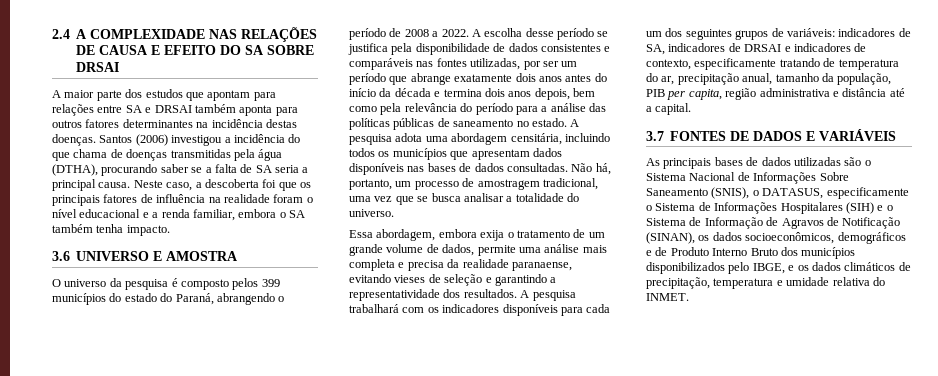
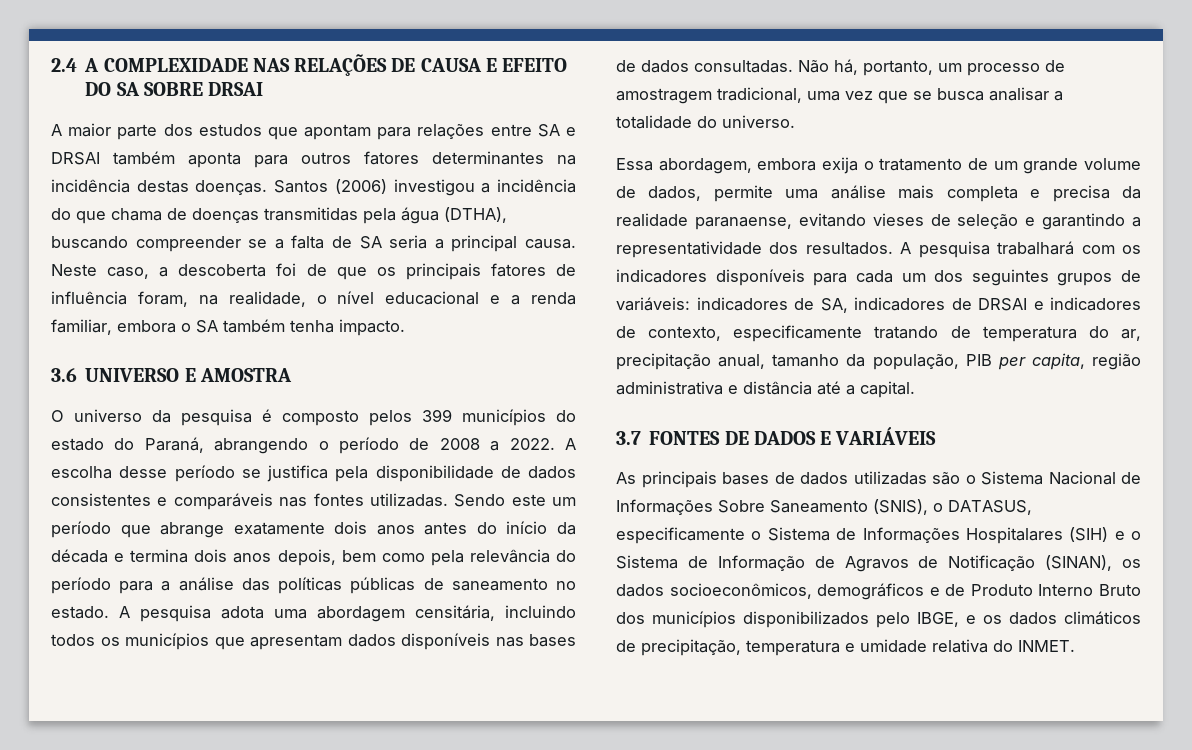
[101,164,189,176] procurando saber -> [51,236,241,252] buscando compreender
(277, 183) none -> [306,264,327,276] de
[208,194,304,203] na realidade foram -> [137,291,306,307] foram, na realidade,
[470,58,559,70] utilizadas, por ser -> [369,493,546,507] utilizadas. Sendo este

